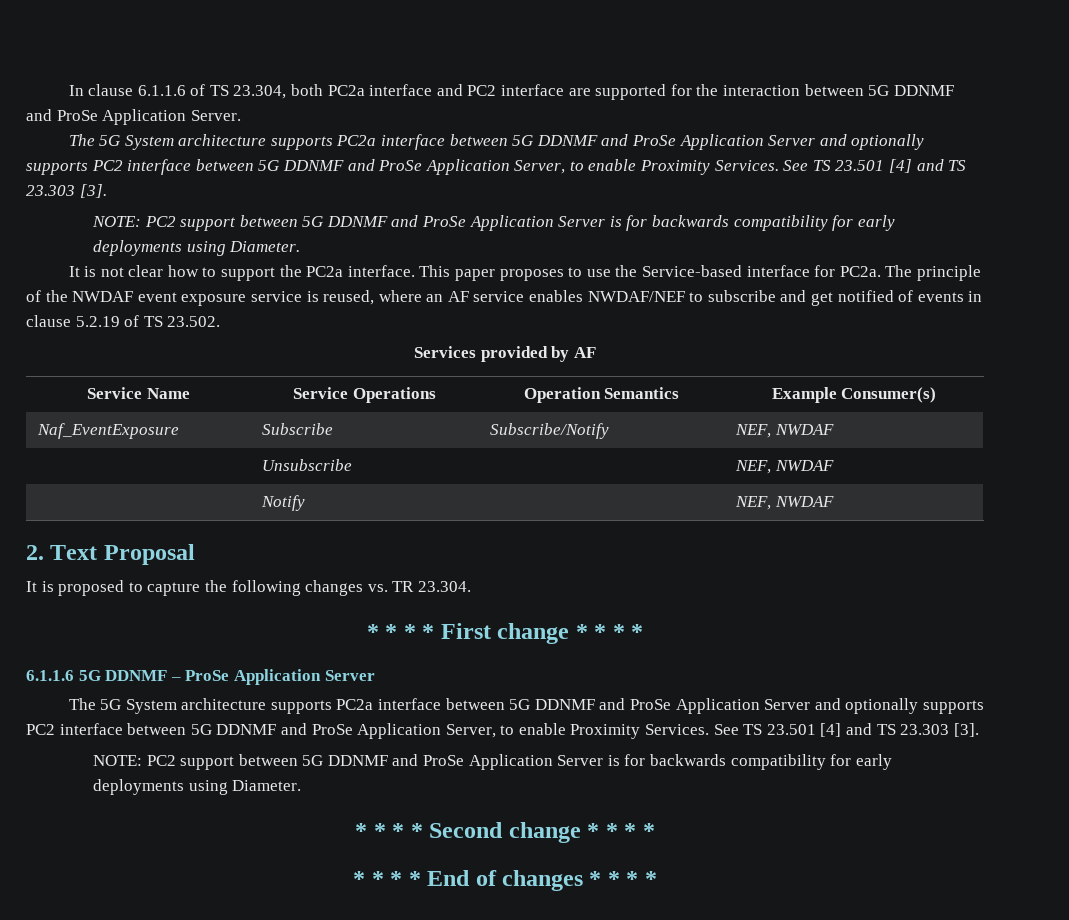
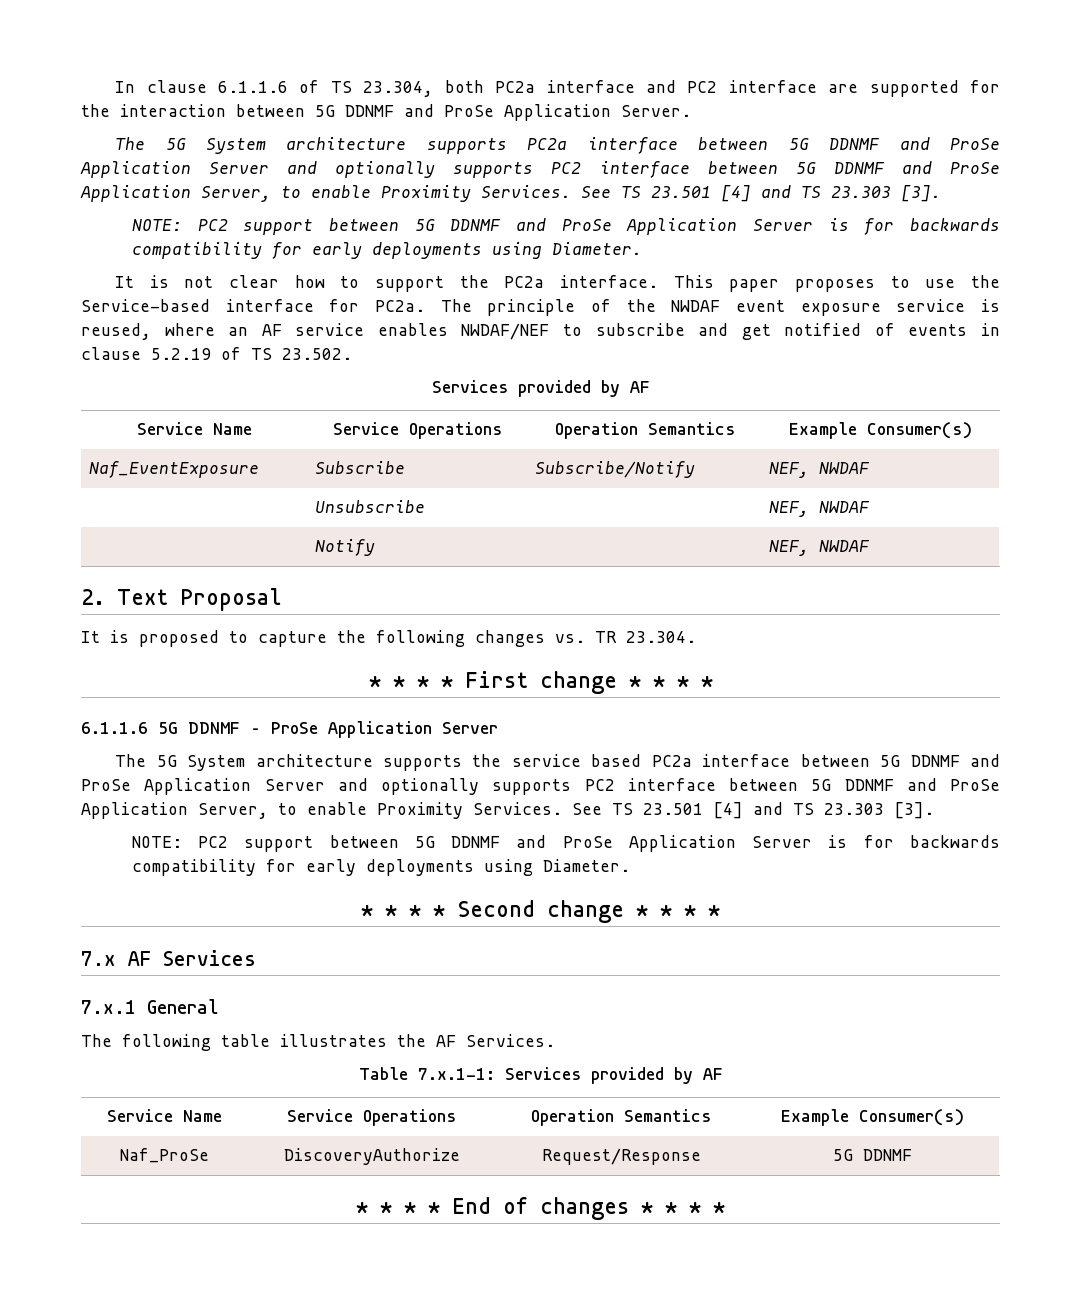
(332, 707) none -> [472,754,642,767] the service based
(655, 830) none -> [81,950,256,966] [81,999,219,1014] [81,1034,555,1051] [358,1067,723,1084] [106,1109,222,1122] [287,1109,456,1126] [531,1109,711,1126] [781,1109,964,1126] [119,1148,209,1163] [283,1148,460,1165] [541,1148,701,1165] [833,1149,912,1161] // 7.x AF Services // 7.x.1 General // The following table illustrates the AF Services. // Table 7.x.1-1: Services provided by AF // Service Name | Service Operations | Operation Semantics | Example Consumer(s) // Naf_ProSe | DiscoveryAuthorize | Request/Response | 5G DDNMF

